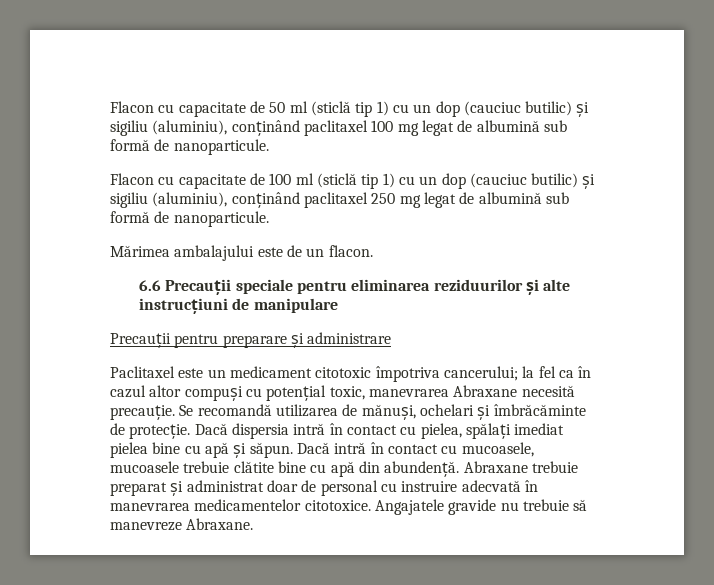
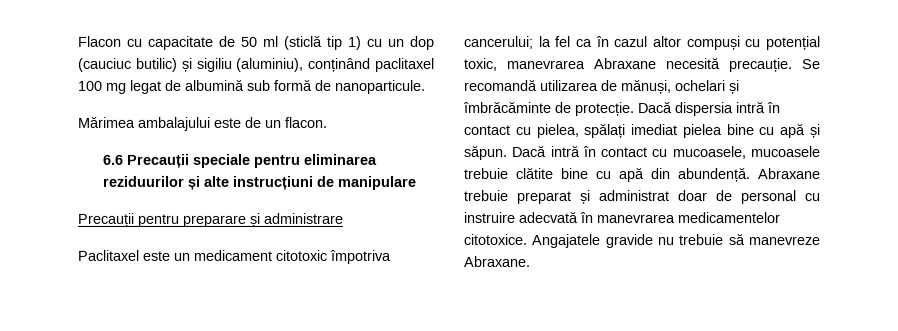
[110,173,596,189] [110,192,569,208] [110,211,269,227] // Flacon cu capacitate de 100 ml (sticlă tip 1) cu un dop (cauciuc butilic) și sigiliu (aluminiu), conținând paclitaxel 250 mg legat de albumină sub formă de nanoparticule. -> (426, 86) none

